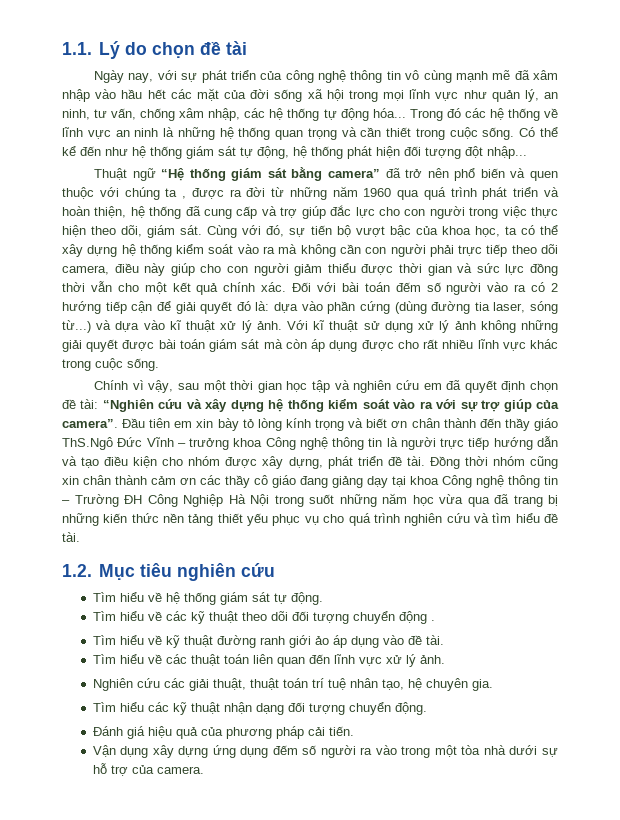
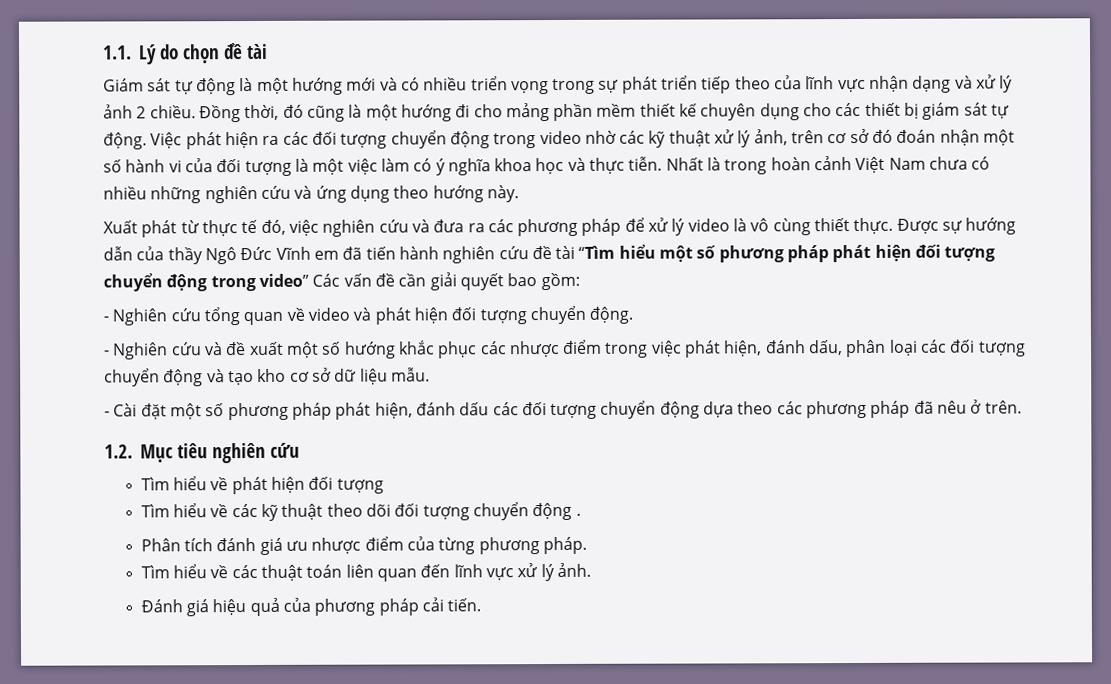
[94,70,559,83] [62,88,559,102] [62,108,558,121] [62,127,558,140] [62,146,527,159] [94,167,559,181] [62,186,559,200] [62,205,559,219] [62,225,558,238] [62,244,559,257] [62,263,559,276] [62,281,559,295] [62,301,558,314] [62,320,559,333] [62,339,559,352] [62,358,159,371] [94,380,559,393] [62,398,560,412] [62,418,559,431] [62,436,558,450] [62,456,558,469] [62,475,558,488] [62,493,558,507] [62,513,559,526] [62,532,80,542] Ngày nay, với sự phát triển của công nghệ thông tin vô cùng mạnh mẽ đã xâm nhập vào hầu hết các mặt của đời sống xã hội trong mọi lĩnh vực như quản lý, an ninh, tư vấn, chống xâm nhập, các hệ thống tự động hóa... Trong đó các hệ thống về lĩnh vực an ninh là những hệ thống quan trọng và cần thiết trong cuộc sống. Có thể kể đến như hệ thống giám sát tự động, hệ thống phát hiện đối tượng đột nhập... // Thuật ngữ “Hệ thống giám sát bằng camera” đã trở nên phổ biến và quen thuộc với chúng ta , được ra đời từ những năm 1960 qua quá trình phát triển và hoàn thiện, hệ thống đã cung cấp và trợ giúp đắc lực cho con người trong việc thực hiện theo dõi, giám sát. Cùng với đó, sự tiến bộ vượt bậc của khoa học, ta có thể xây dựng hệ thống kiểm soát vào ra mà không cần con người phải trực tiếp theo dõi camera, điều này giúp cho con người giảm thiểu được thời gian và sức lực đồng thời vẫn cho một kết quả chính xác. Đối với bài toán đếm số người vào ra có 2 hướng tiếp cận để giải quyết đó là: dựa vào phần cứng (dùng đường tia laser, sóng từ...) và dựa vào kĩ thuật xử lý ảnh. Với kĩ thuật sử dụng xử lý ảnh không những giải quyết được bài toán giám sát mà còn áp dụng được cho rất nhiều lĩnh vực khác trong cuộc sống. // Chính vì vậy, sau một thời gian học tập và nghiên cứu em đã quyết định chọn đề tài: “Nghiên cứu và xây dựng hệ thống kiểm soát vào ra với sự trợ giúp của camera”. Đầu tiên em xin bày tỏ lòng kính trọng và biết ơn chân thành đến thầy giáo ThS.Ngô Đức Vĩnh – trưởng khoa Công nghệ thông tin là người trực tiếp hướng dẫn và tạo điều kiện cho nhóm được xây dựng, phát triển đề tài. Đồng thời nhóm cũng xin chân thành cảm ơn các thầy cô giáo đang giảng dạy tại khoa Công nghệ thông tin – Trường ĐH Công Nghiệp Hà Nội trong suốt những năm học vừa qua đã trang bị những kiến thức nền tảng thiết yếu phục vụ cho quá trình nghiên cứu và tìm hiểu đề tài. -> [103,74,1014,96] [103,102,1011,123] [103,128,1016,150] [103,156,991,177] [103,185,519,204] [103,217,1017,238] [103,244,996,265] [103,272,580,292] [103,305,634,326] [104,339,1026,360] [104,367,430,387] [104,399,1022,421] Giám sát tự động là một hướng mới và có nhiều triển vọng trong sự phát triển tiếp theo của lĩnh vực nhận dạng và xử lý ảnh 2 chiều. Đồng thời, đó cũng là một hướng đi cho mảng phần mềm thiết kế chuyên dụng cho các thiết bị giám sát tự động. Việc phát hiện ra các đối tượng chuyển động trong video nhờ các kỹ thuật xử lý ảnh, trên cơ sở đó đoán nhận một số hành vi của đối tượng là một việc làm có ý nghĩa khoa học và thực tiễn. Nhất là trong hoàn cảnh Việt Nam chưa có nhiều những nghiên cứu và ứng dụng theo hướng này. // Xuất phát từ thực tế đó, việc nghiên cứu và đưa ra các phương pháp để xử lý video là vô cùng thiết thực. Được sự hướng dẫn của thầy Ngô Đức Vĩnh em đã tiến hành nghiên cứu đề tài “Tìm hiểu một số phương pháp phát hiện đối tượng chuyển động trong video” Các vấn đề cần giải quyết bao gồm: // - Nghiên cứu tổng quan về video và phát hiện đối tượng chuyển động. // - Nghiên cứu và đề xuất một số hướng khắc phục các nhược điểm trong việc phát hiện, đánh dấu, phân loại các đối tượng chuyển động và tạo kho cơ sở dữ liệu mẫu. // - Cài đặt một số phương pháp phát hiện, đánh dấu các đối tượng chuyển động dựa theo các phương pháp đã nêu ở trên.
[165,592,323,605] hệ thống giám sát tự động. -> [231,476,384,495] phát hiện đối tượng
[92,635,444,648] Tìm hiểu về kỹ thuật đường ranh giới ảo áp dụng vào đề tài. -> [140,536,588,555] Phân tích đánh giá ưu nhược điểm của từng phương pháp.
[92,678,493,691] [92,702,427,715] // Nghiên cứu các giải thuật, thuật toán trí tuệ nhân tạo, hệ chuyên gia. // Tìm hiểu các kỹ thuật nhận dạng đối tượng chuyển động. -> (591, 569) none
[92,745,559,758] [92,763,204,776] // Vận dụng xây dựng ứng dụng đếm số người ra vào trong một tòa nhà dưới sự hỗ trợ của camera. -> (482, 605) none

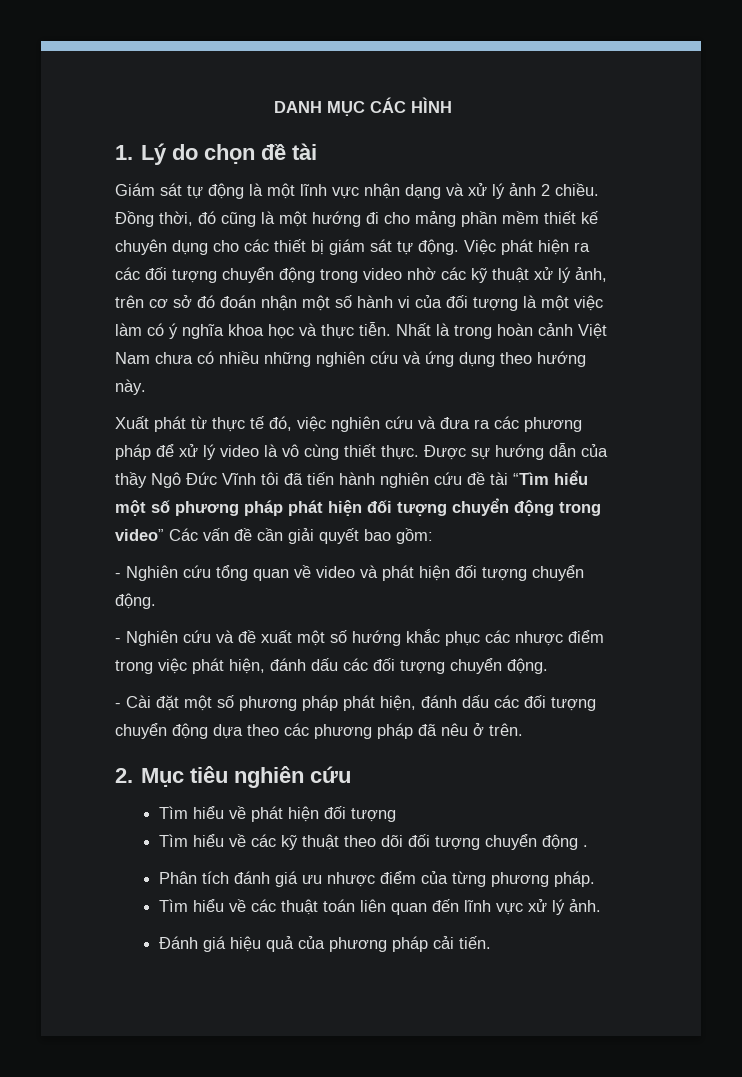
[103,45,132,60] 1.1. -> [274,97,452,116] [115,145,133,160] DANH MỤC CÁC HÌNH // 1.
[291,75,803,95] hướng mới và có nhiều triển vọng trong sự phát triển tiếp theo của -> (295, 191) none
[313,250,339,260] em -> [261,472,279,485] tôi
[808,339,1026,358] [104,367,430,387] dấu, phân loại các đối tượng chuyển động và tạo kho cơ sở dữ liệu mẫu. -> [311,658,548,674] dấu các đối tượng chuyển động.
[104,444,133,459] 1.2. -> [115,768,133,783] 2.

